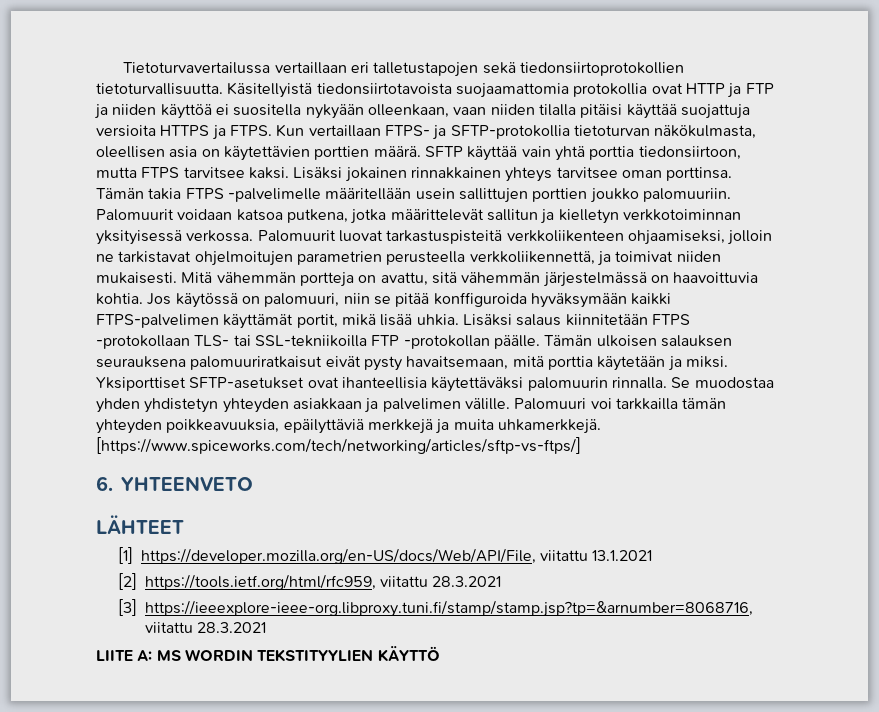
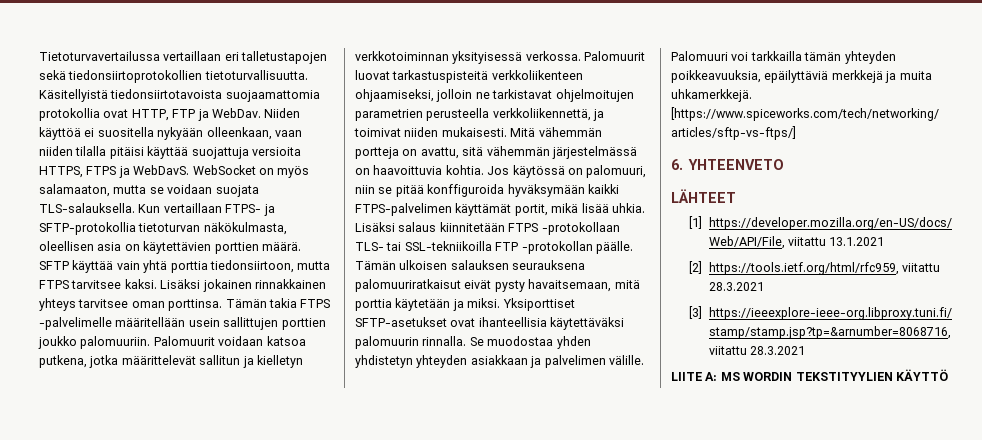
[685,83,774,98] [94,104,157,119] HTTP ja FTP ja niiden -> [131,108,301,121] HTTP, FTP ja WebDav. Niiden
[160,125,272,140] HTTPS ja FTPS. -> [39,165,310,178] [39,184,259,197] [39,203,135,213] HTTPS, FTPS ja WebDavS. WebSocket on myös salamaaton, mutta se voidaan suojata TLS-salauksella.

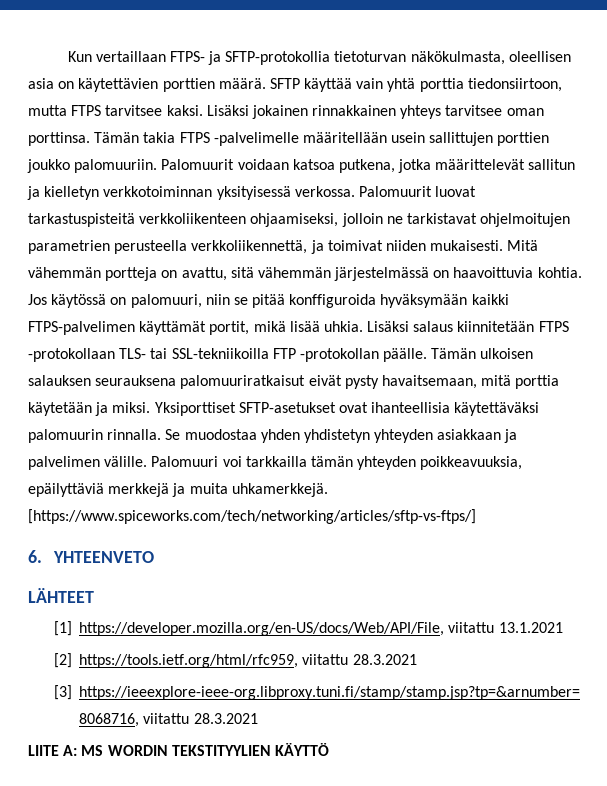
[39,51,328,64] [39,70,308,83] [39,89,320,102] [39,108,301,121] [39,127,302,140] [39,146,301,159] [39,165,310,178] [39,184,259,197] [39,203,135,213] Tietoturvavertailussa vertaillaan eri talletustapojen sekä tiedonsiirtoprotokollien tietoturvallisuutta. Käsitellyistä tiedonsiirtotavoista suojaamattomia protokollia ovat HTTP, FTP ja WebDav. Niiden käyttöä ei suositella nykyään olleenkaan, vaan niiden tilalla pitäisi käyttää suojattuja versioita HTTPS, FTPS ja WebDavS. WebSocket on myös salamaaton, mutta se voidaan suojata TLS-salauksella. -> (67, 56) none

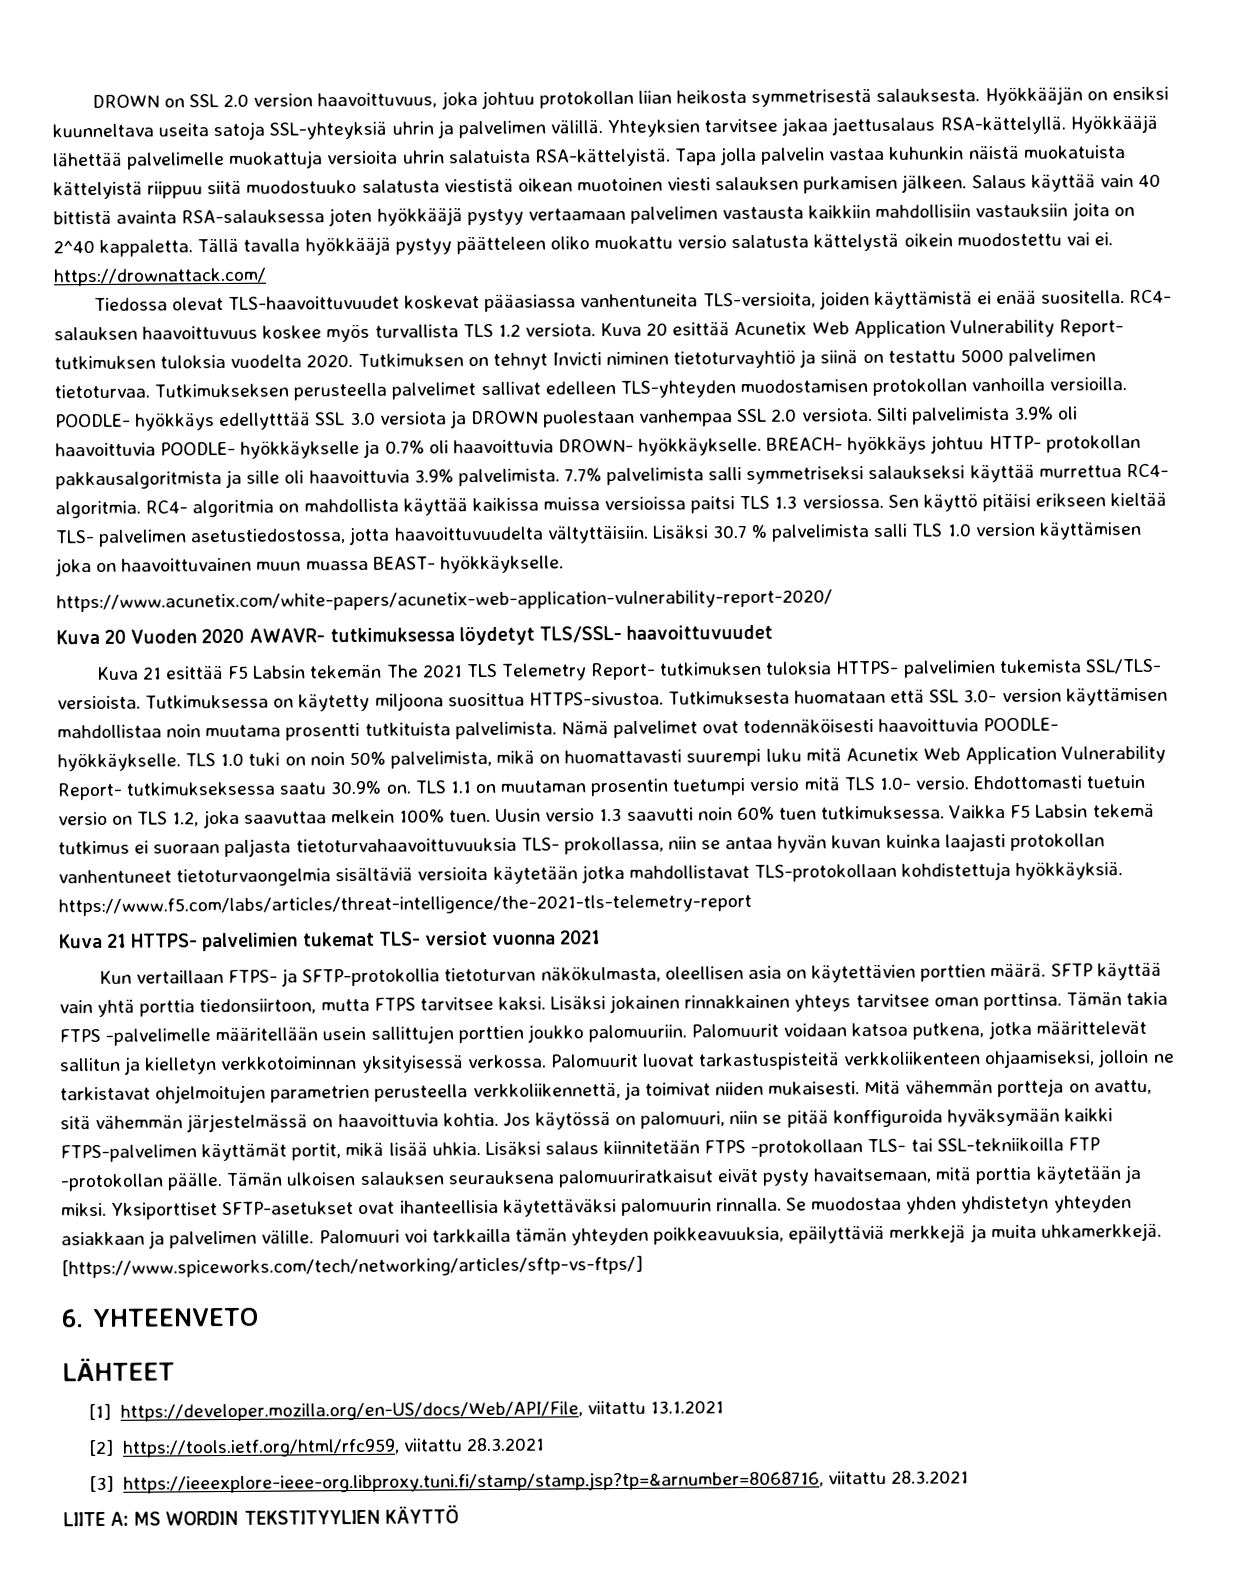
(67, 56) none -> [91,86,1169,110] [52,114,1158,141] [53,145,1126,170] [53,173,1161,200] [53,202,1135,227] [53,232,1113,257] [53,267,267,287] [93,289,1173,313] [54,319,1124,343] [54,348,1096,370] [54,377,1128,401] [55,406,1079,431] [55,434,1141,459] [55,463,1169,490] [55,492,1168,519] [55,521,1142,547] [55,554,564,577] [56,589,833,613] [56,624,773,646] [95,658,1162,681] [57,687,1168,712] [57,717,1060,741] [57,745,1167,772] [57,774,1146,801] [58,803,1155,829] [58,833,1105,858] [58,861,1124,887] [58,893,752,917] [59,930,602,952] DROWN on SSL 2.0 version haavoittuvuus, joka johtuu protokollan liian heikosta symmetrisestä salauksesta. Hyökkääjän on ensiksi kuunneltava useita satoja SSL-yhteyksiä uhrin ja palvelimen välillä. Yhteyksien tarvitsee jakaa jaettusalaus RSA-kättelyllä. Hyökkääjä lähettää palvelimelle muokattuja versioita uhrin salatuista RSA-kättelyistä. Tapa jolla palvelin vastaa kuhunkin näistä muokatuista kättelyistä riippuu siitä muodostuuko salatusta viestistä oikean muotoinen viesti salauksen purkamisen jälkeen. Salaus käyttää vain 40 bittistä avainta RSA-salauksessa joten hyökkääjä pystyy vertaamaan palvelimen vastausta kaikkiin mahdollisiin vastauksiin joita on 2^40 kappaletta. Tällä tavalla hyökkääjä pystyy päätteleen oliko muokattu versio salatusta kättelystä oikein muodostettu vai ei. https://drownattack.com/ // Tiedossa olevat TLS-haavoittuvuudet koskevat pääasiassa vanhentuneita TLS-versioita, joiden käyttämistä ei enää suositella. RC4- salauksen haavoittuvuus koskee myös turvallista TLS 1.2 versiota. Kuva 20 esittää Acunetix Web Application Vulnerability Report- tutkimuksen tuloksia vuodelta 2020. Tutkimuksen on tehnyt Invicti niminen tietoturvayhtiö ja siinä on testattu 5000 palvelimen tietoturvaa. Tutkimukseksen perusteella palvelimet sallivat edelleen TLS-yhteyden muodostamisen protokollan vanhoilla versioilla. POODLE- hyökkäys edellytttää SSL 3.0 versiota ja DROWN puolestaan vanhempaa SSL 2.0 versiota. Silti palvelimista 3.9% oli haavoittuvia POODLE- hyökkäykselle ja 0.7% oli haavoittuvia DROWN- hyökkäykselle. BREACH- hyökkäys johtuu HTTP- protokollan pakkausalgoritmista ja sille oli haavoittuvia 3.9% palvelimista. 7.7% palvelimista salli symmetriseksi salaukseksi käyttää murrettua RC4- algoritmia. RC4- algoritmia on mahdollista käyttää kaikissa muissa versioissa paitsi TLS 1.3 versiossa. Sen käyttö pitäisi erikseen kieltää TLS- palvelimen asetustiedostossa, jotta haavoittuvuudelta vältyttäisiin. Lisäksi 30.7 % palvelimista salli TLS 1.0 version käyttämisen joka on haavoittuvainen muun muassa BEAST- hyökkäykselle. // https://www.acunetix.com/white-papers/acunetix-web-application-vulnerability-report-2020/ // Kuva 20 Vuoden 2020 AWAVR- tutkimuksessa löydetyt TLS/SSL- haavoittuvuudet // Kuva 21 esittää F5 Labsin tekemän The 2021 TLS Telemetry Report- tutkimuksen tuloksia HTTPS- palvelimien tukemista SSL/TLS- versioista. Tutkimuksessa on käytetty miljoona suosittua HTTPS-sivustoa. Tutkimuksesta huomataan että SSL 3.0- version käyttämisen mahdollistaa noin muutama prosentti tutkituista palvelimista. Nämä palvelimet ovat todennäköisesti haavoittuvia POODLE- hyökkäykselle. TLS 1.0 tuki on noin 50% palvelimista, mikä on huomattavasti suurempi luku mitä Acunetix Web Application Vulnerability Report- tutkimukseksessa saatu 30.9% on. TLS 1.1 on muutaman prosentin tuetumpi versio mitä TLS 1.0- versio. Ehdottomasti tuetuin versio on TLS 1.2, joka saavuttaa melkein 100% tuen. Uusin versio 1.3 saavutti noin 60% tuen tutkimuksessa. Vaikka F5 Labsin tekemä tutkimus ei suoraan paljasta tietoturvahaavoittuvuuksia TLS- prokollassa, niin se antaa hyvän kuvan kuinka laajasti protokollan vanhentuneet tietoturvaongelmia sisältäviä versioita käytetään jotka mahdollistavat TLS-protokollaan kohdistettuja hyökkäyksiä. https://www.f5.com/labs/articles/threat-intelligence/the-2021-tls-telemetry-report // Kuva 21 HTTPS- palvelimien tukemat TLS- versiot vuonna 2021 //

